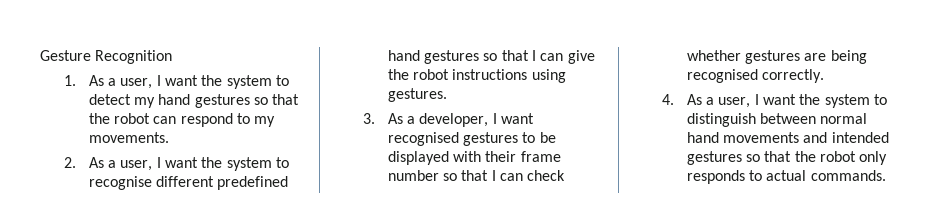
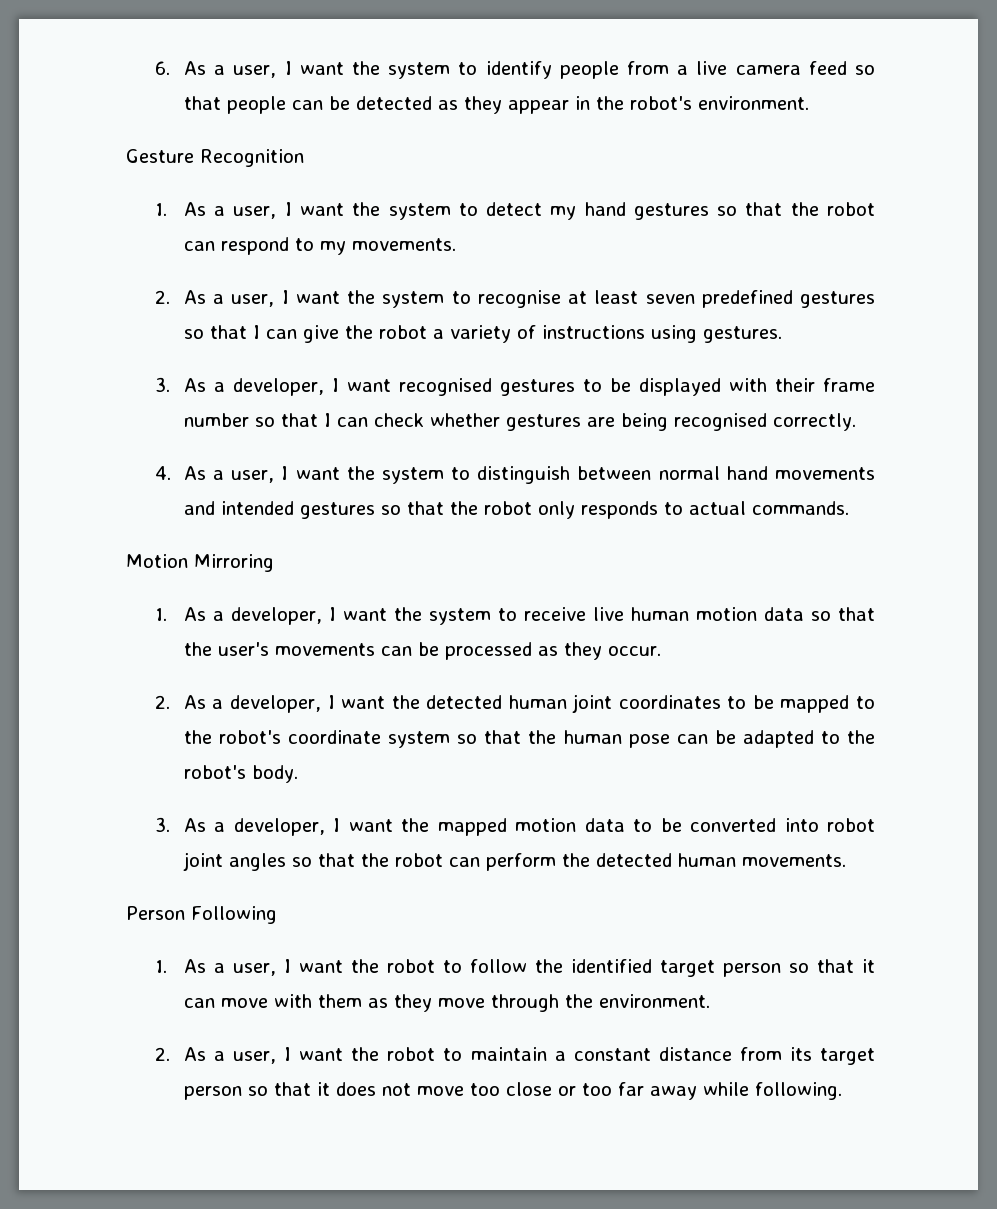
(40, 55) none -> [154,61,875,79] [183,96,809,114] 6. As a user, I want the system to identify people from a live camera feed so that people can be detected as they appear in the robot's environment. //
[155,176,289,190] [387,50,420,61] different predefined hand -> [568,290,793,308] at least seven predefined
(449, 74) none -> [432,325,536,343] a variety of
(886, 175) none -> [126,554,274,572] [154,607,876,625] [183,642,661,660] [154,694,875,713] [183,730,875,748] [183,765,298,783] [154,817,875,836] [182,852,846,871] [126,906,277,924] [154,959,876,977] [183,994,710,1012] [154,1047,876,1065] [183,1082,842,1100] // Motion Mirroring // 1. As a developer, I want the system to receive live human motion data so that the user's movements can be processed as they occur. // 2. As a developer, I want the detected human joint coordinates to be mapped to the robot's coordinate system so that the human pose can be adapted to the robot's body. // 3. As a developer, I want the mapped motion data to be converted into robot joint angles so that the robot can perform the detected human movements. // Person Following // 1. As a user, I want the robot to follow the identified target person so that it can move with them as they move through the environment. // 2. As a user, I want the robot to maintain a constant distance from its target person so that it does not move too close or too far away while following.

